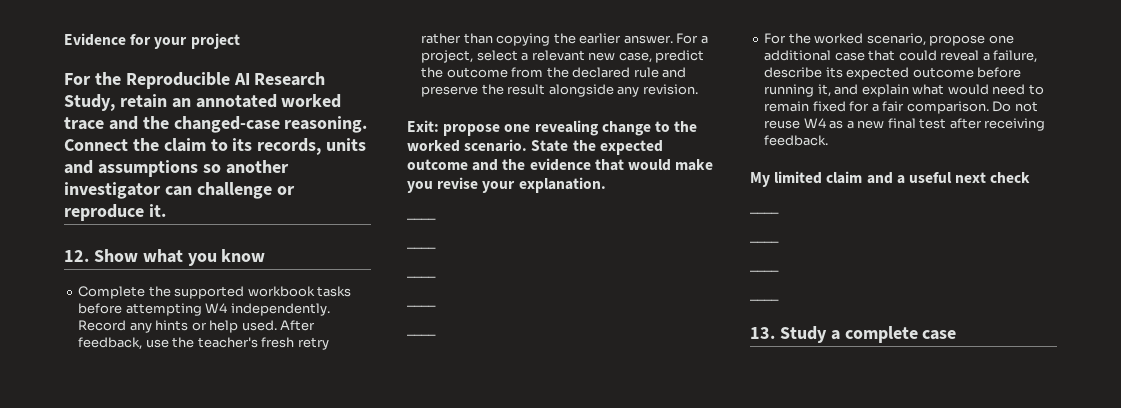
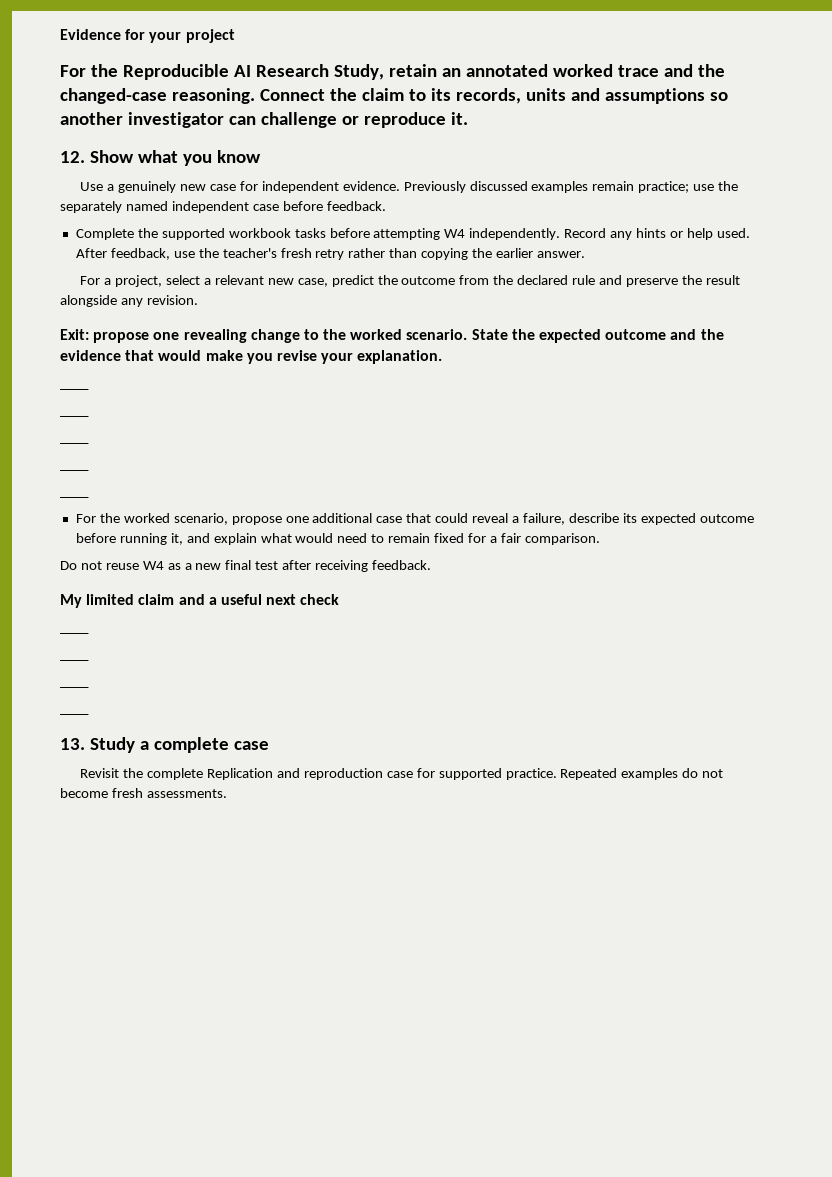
(266, 255) none -> [80,181,739,193] [60,201,386,213] // Use a genuinely new case for independent evidence. Previously discussed examples remain practice; use the separately named independent case before feedback.
(673, 39) none -> (585, 254) //
(989, 107) none -> (600, 539) //
(957, 335) none -> [80,768,724,780] [60,788,227,798] // Revisit the complete Replication and reproduction case for supported practice. Repeated examples do not become fresh assessments.

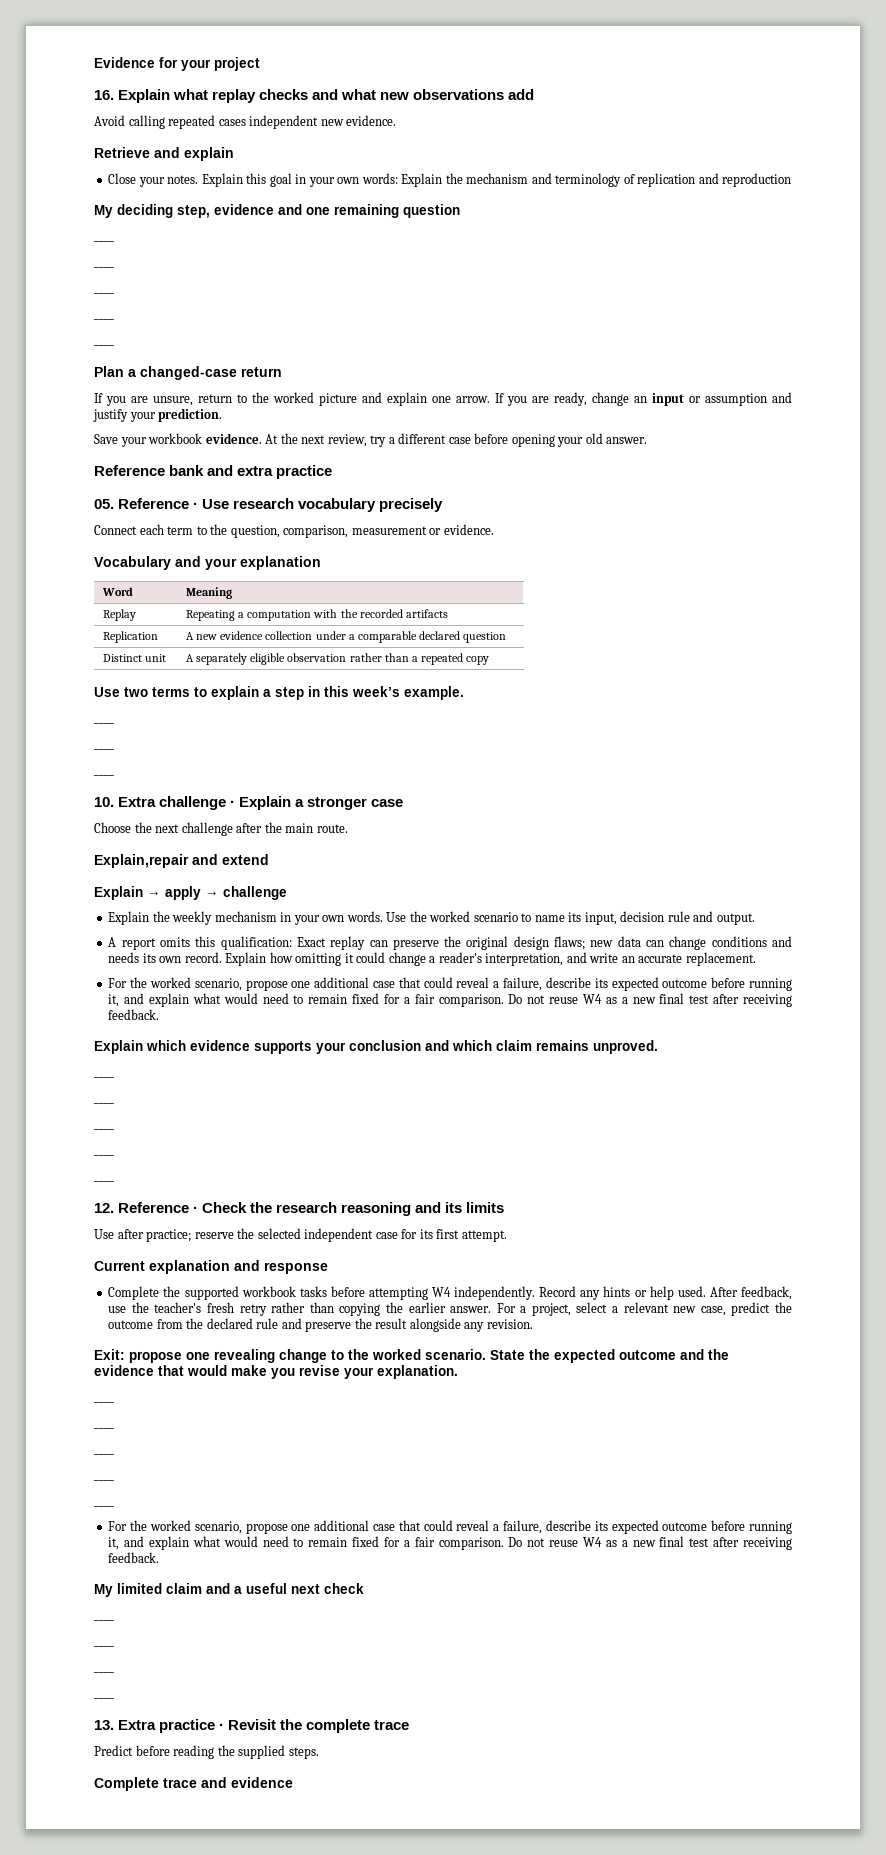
[60,64,725,80] [60,88,728,104] [60,112,468,128] [60,150,261,166] [80,181,739,193] [60,201,386,213] For the Reproducible AI Research Study, retain an annotated worked trace and the changed-case reasoning. Connect the claim to its records, units and assumptions so another investigator can challenge or reproduce it. // 12. Show what you know // Use a genuinely new case for independent evidence. Previously discussed examples remain practice; use the separately named independent case before feedback. -> [94,89,535,103] [94,115,397,129] [94,147,234,161] [108,173,792,187] [94,204,460,218] [94,240,114,242] [94,266,114,268] [94,292,114,294] [94,318,114,320] [94,344,114,346] [94,366,282,380] [94,392,792,406] [93,408,223,422] [94,433,648,447] [94,465,333,479] [94,498,444,512] [94,524,494,538] [94,556,321,570] [102,587,134,596] [186,587,233,599] [103,609,137,621] [186,609,448,621] [103,631,159,643] [186,631,506,643] [103,654,167,662] [186,653,489,665] [94,686,464,700] [94,722,114,724] [94,748,114,750] [94,774,114,776] [94,796,404,810] [94,822,348,836] [94,854,269,868] [94,886,287,900] [108,911,755,925] [108,936,793,950] [108,952,756,966] [108,977,793,991] [108,993,792,1007] [108,1009,160,1020] [94,1040,658,1054] [94,1076,114,1078] [94,1102,114,1104] [94,1128,114,1130] [94,1154,114,1156] [94,1180,114,1182] [94,1202,505,1216] [94,1228,507,1242] [94,1260,328,1274] 16. Explain what replay checks and what new observations add // Avoid calling repeated cases independent new evidence. // Retrieve and explain // Close your notes. Explain this goal in your own words: Explain the mechanism and terminology of replication and reproduction // My deciding step, evidence and one remaining question // ____ // ____ // ____ // ____ // ____ // Plan a changed-case return // If you are unsure, return to the worked picture and explain one arrow. If you are ready, change an input or assumption and justify your prediction. // Save your workbook evidence. At the next review, try a different case before opening your old answer. // Reference bank and extra practice // 05. Reference · Use research vocabulary precisely // Connect each term to the question, comparison, measurement or evidence. // Vocabulary and your explanation // Word | Meaning // Replay | Repeating a computation with the recorded artifacts // Replication | A new evidence collection under a comparable declared question // Distinct unit | A separately eligible observation rather than a repeated copy // Use two terms to explain a step in this week’s example. // ____ // ____ // ____ // 10. Extra challenge · Explain a stronger case // Choose the next challenge after the main route. // Explain,repair and extend // Explain → apply → challenge // Explain the weekly mechanism in your own words. Use the worked scenario to name its input, decision rule and output. // A report omits this qualification: Exact replay can preserve the original design flaws; new data can change conditions and needs its own record. Explain how omitting it could change a reader's interpretation, and write an accurate replacement. // For the worked scenario, propose one additional case that could reveal a failure, describe its expected outcome before running it, and explain what would need to remain fixed for a fair comparison. Do not reuse W4 as a new final test after receiving feedback. // Explain which evidence supports your conclusion and which claim remains unproved. // ____ // ____ // ____ // ____ // ____ // 12. Reference · Check the research reasoning and its limits // Use after practice; reserve the selected independent case for its first attempt. // Current explanation and response
(585, 254) // -> (492, 1309) none
(600, 539) // -> (504, 1543) none
[89,737,269,753] [80,768,724,780] [60,788,227,798] Study a complete case // Revisit the complete Replication and reproduction case for supported practice. Repeated examples do not become fresh assessments. -> [118,1719,410,1733] [94,1745,319,1759] [94,1777,293,1791] Extra practice · Revisit the complete trace // Predict before reading the supplied steps. // Complete trace and evidence

